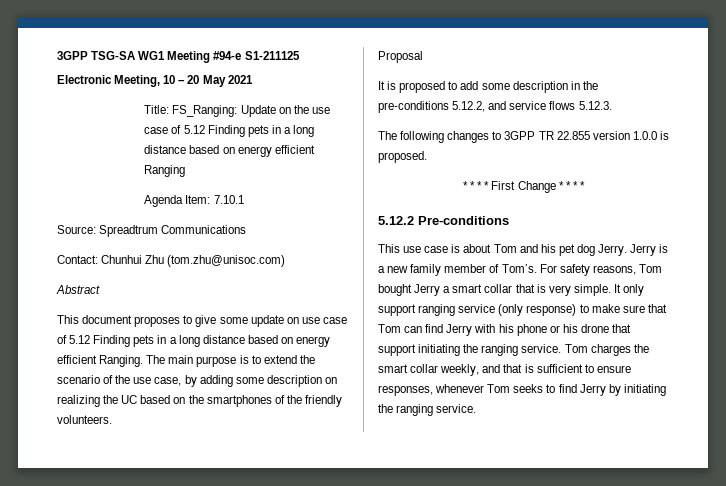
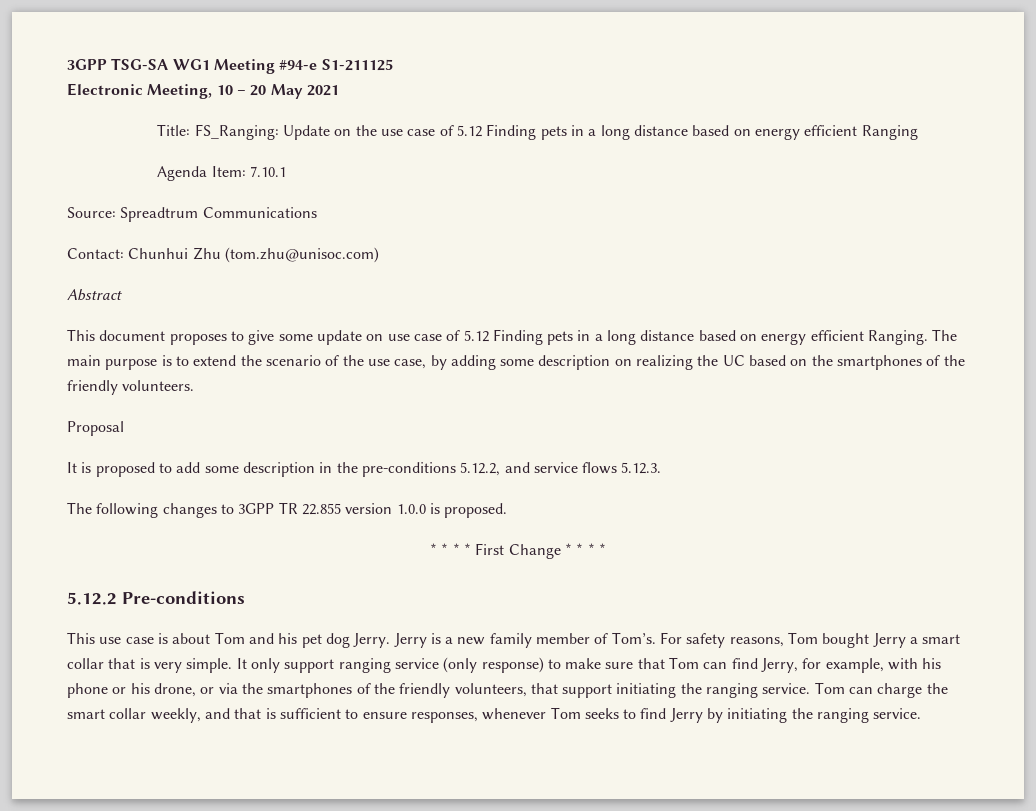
[446,324,473,336] Jerry -> [761,658,884,673] Jerry, for example,
[580,324,609,333] drone -> [153,683,527,698] drone, or via the smartphones of the friendly volunteers,
[590,344,631,356] charges -> [849,683,923,698] can charge

